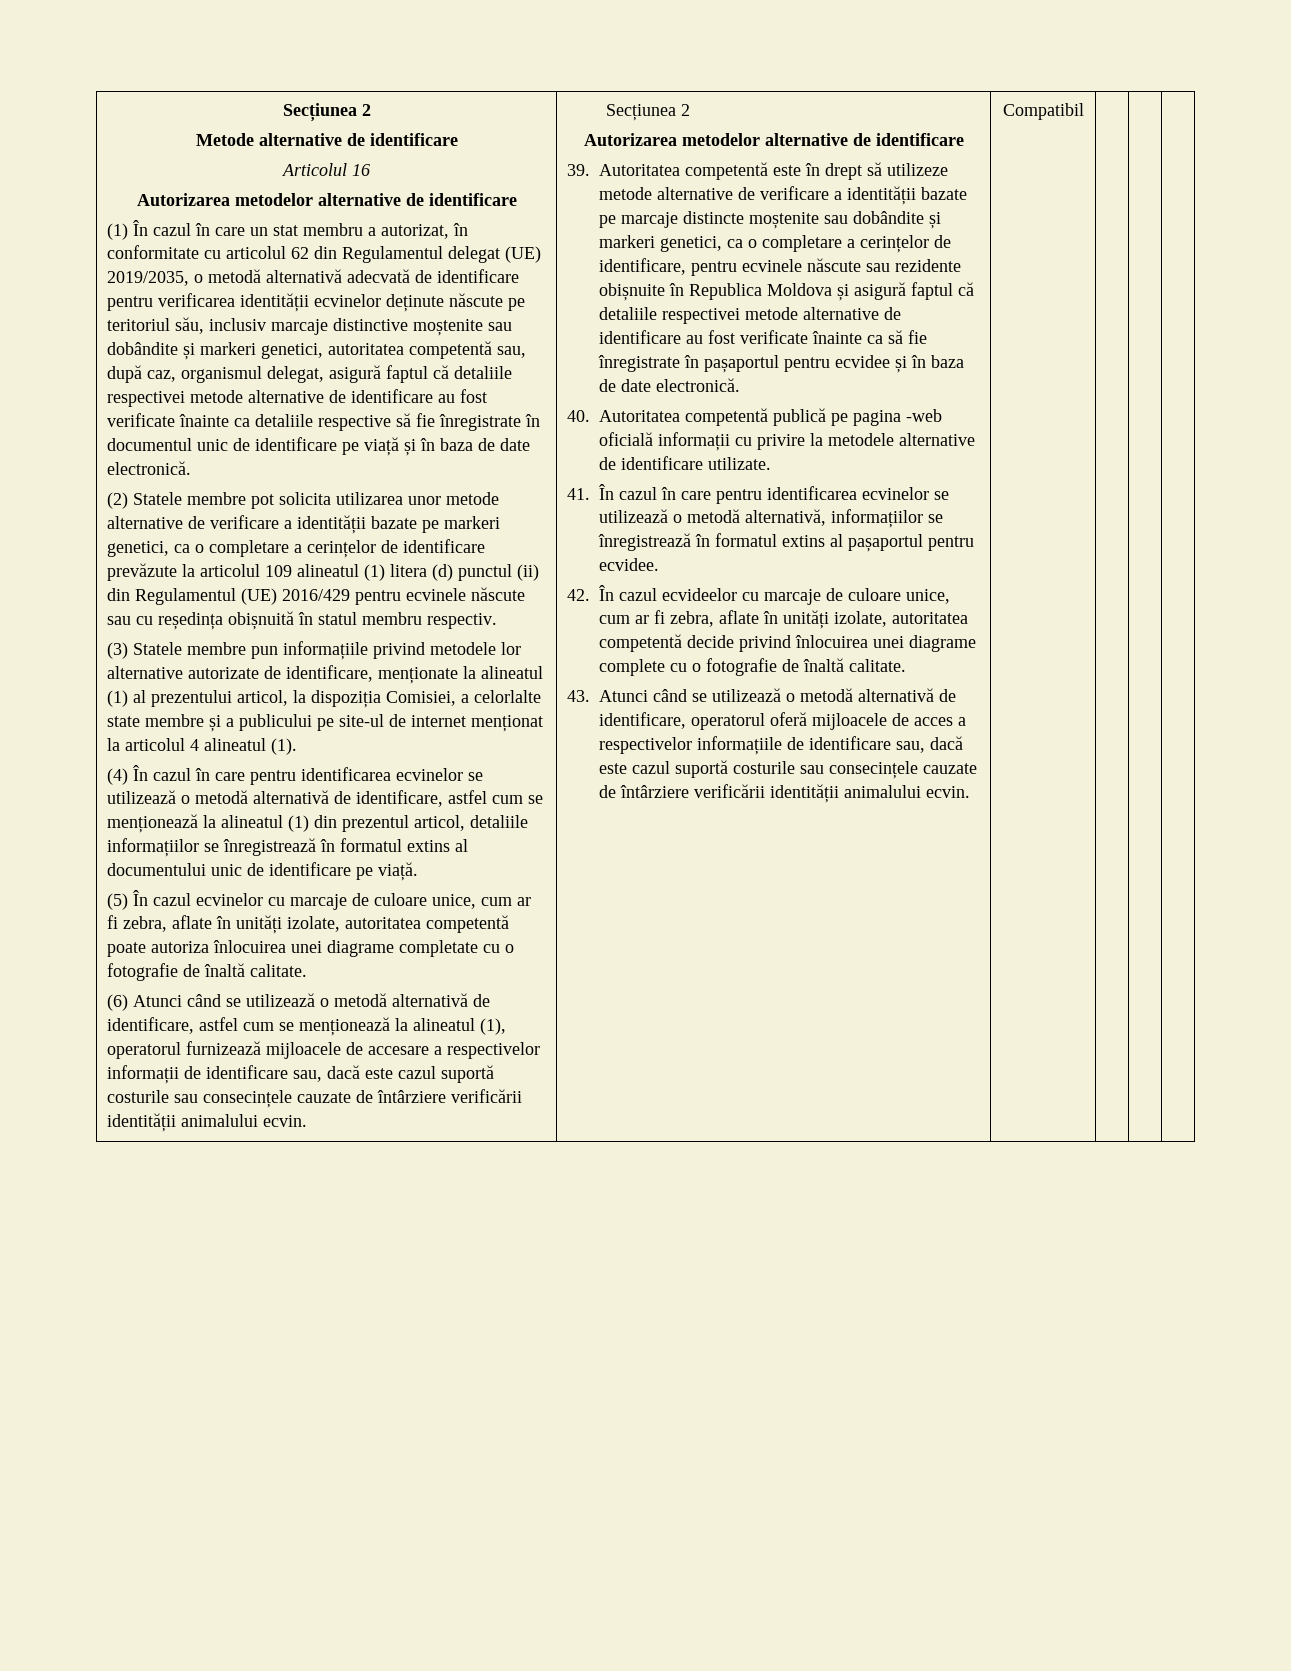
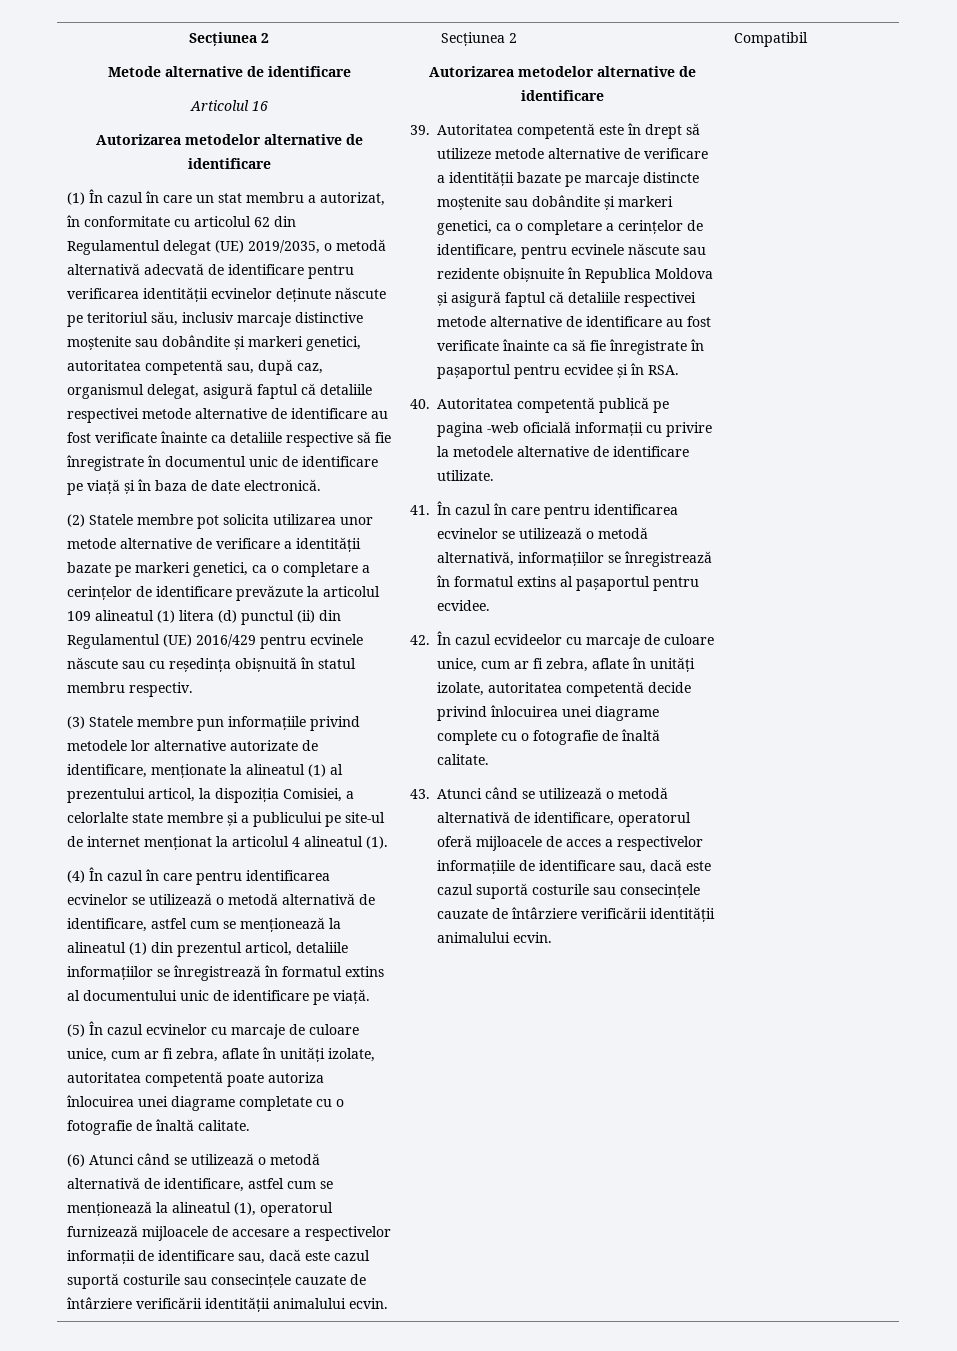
[931,355,965,368] [599,378,741,392] baza de date electronică. -> [647,365,679,375] RSA.

